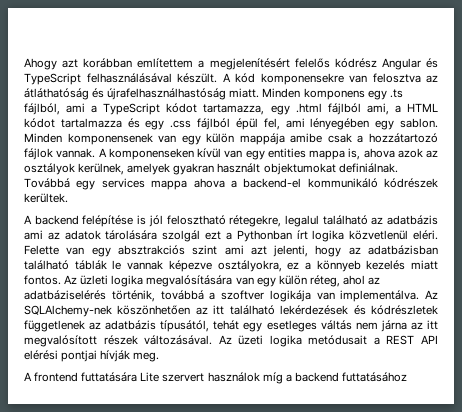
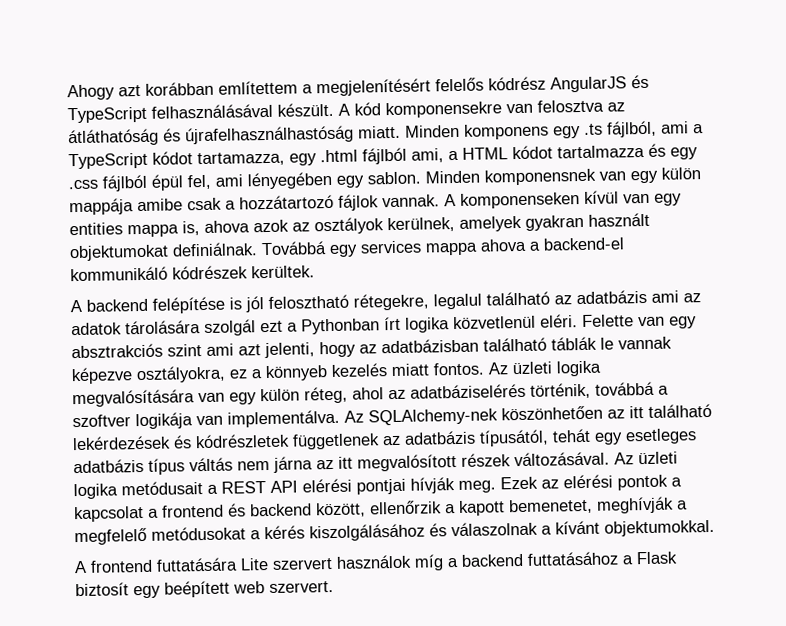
[381,58,421,70] Angular -> [550,76,627,93] AngularJS
[67,133,153,145] komponensenek -> [484,168,596,186] komponensnek
(317, 326) none -> [73,458,185,475] adatbázis típus
[238,335,264,345] üzeti -> [638,451,678,465] üzleti
(160, 357) none -> [500,474,682,491] [74,496,688,523] [74,519,715,546] Ezek az elérési pontok a kapcsolat a frontend és backend között, ellenőrzik a kapott bemenetet, meghívják a megfelelő metódusokat a kérés kiszolgálásához és válaszolnak a kívánt objektumokkal.
(407, 377) none -> [622,551,678,565] [75,580,334,599] a Flask biztosít egy beépített web szervert.

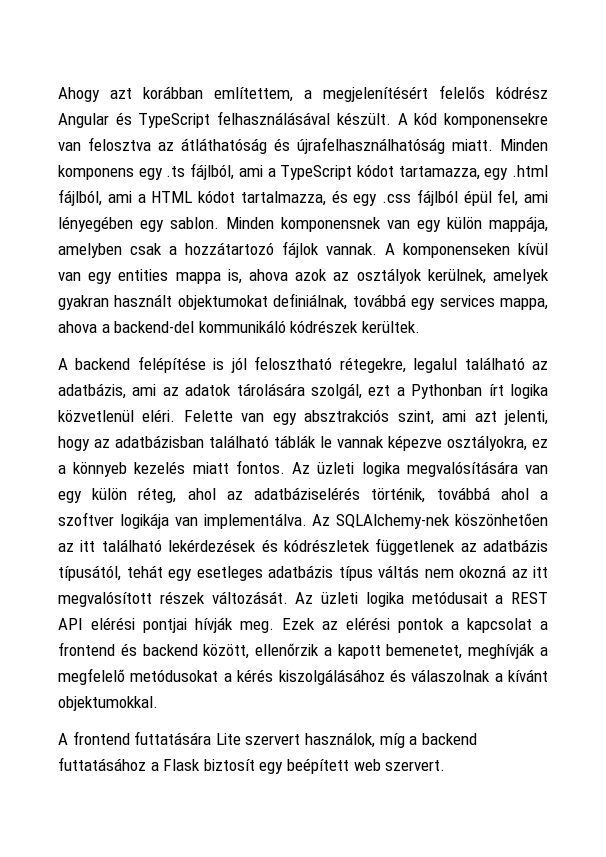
[218,80,298,95] említettem -> [214,87,293,102] említettem,
[550,76,627,93] AngularJS -> [58,113,109,128] Angular
[185,125,354,145] újrafelhasználhastóság -> [297,137,445,154] újrafelhasználhatóság
[362,147,444,165] fájlból ami, -> [58,189,132,206] fájlból, ami
[557,144,645,159] tartalmazza -> [240,191,326,206] tartalmazza,
[69,198,183,216] mappája amibe -> [489,216,548,232] [58,243,122,258] mappája, amelyben
[172,241,327,257] definiálnak. Továbbá -> [273,293,406,310] definiálnak, továbbá
[425,242,478,256] mappa -> [500,298,548,310] mappa,
[543,237,625,251] backend-el -> [114,321,195,333] backend-del
[576,289,647,305] adatbázis -> [58,383,126,399] adatbázis,
[204,319,256,336] szolgál -> [311,383,362,399] szolgál,
[167,344,202,357] szint -> [397,410,434,425] szint,
(655, 388) none -> [500,488,529,500] ahol
[273,456,313,473] járna -> [459,565,506,578] okozná
[514,451,610,467] változásával. -> [211,591,288,604] változását.
[336,554,412,569] használok -> [304,732,375,748] használok,

